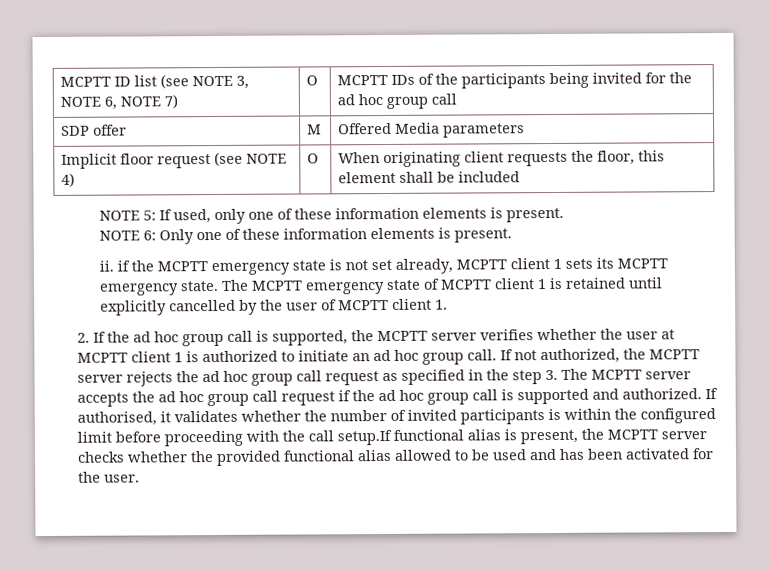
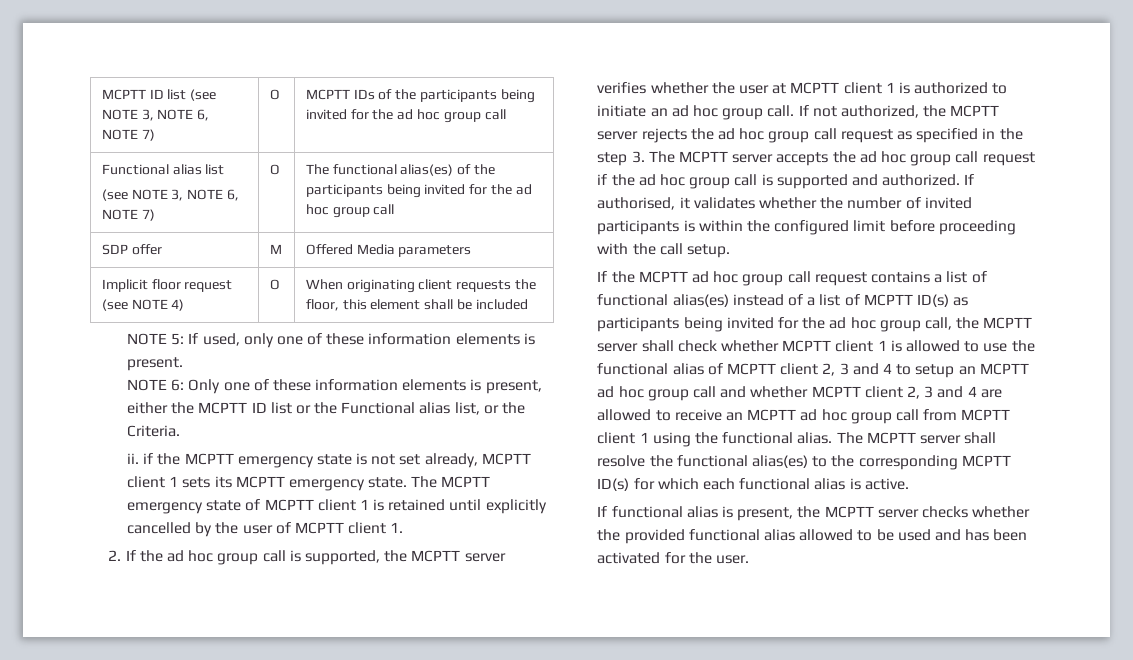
(457, 99) none -> [101,164,225,175] [101,189,239,201] [101,209,155,221] [269,164,280,175] [305,164,495,176] [305,184,532,198] [305,204,395,218] // Functional alias list // (see NOTE 3, NOTE 6, NOTE 7) | O | The functional alias(es) of the participants being invited for the ad hoc group call
[453,228,512,243] present. -> [485,380,542,394] [126,402,526,415] [126,425,180,437] present, either the MCPTT ID list or the Functional alias list, or the Criteria.
[336,429,392,446] setup.If -> [687,244,731,258] [597,271,987,286] [597,294,969,307] [597,317,1033,332] [597,340,1035,352] [597,363,1029,378] [597,386,1002,401] [597,409,1011,424] [597,432,997,447] [597,455,1011,470] [597,478,909,491] [597,506,608,517] setup. // If the MCPTT ad hoc group call request contains a list of functional alias(es) instead of a list of MCPTT ID(s) as participants being invited for the ad hoc group call, the MCPTT server shall check whether MCPTT client 1 is allowed to use the functional alias of MCPTT client 2, 3 and 4 to setup an MCPTT ad hoc group call and whether MCPTT client 2, 3 and 4 are allowed to receive an MCPTT ad hoc group call from MCPTT client 1 using the functional alias. The MCPTT server shall resolve the functional alias(es) to the corresponding MCPTT ID(s) for which each functional alias is active. // If

